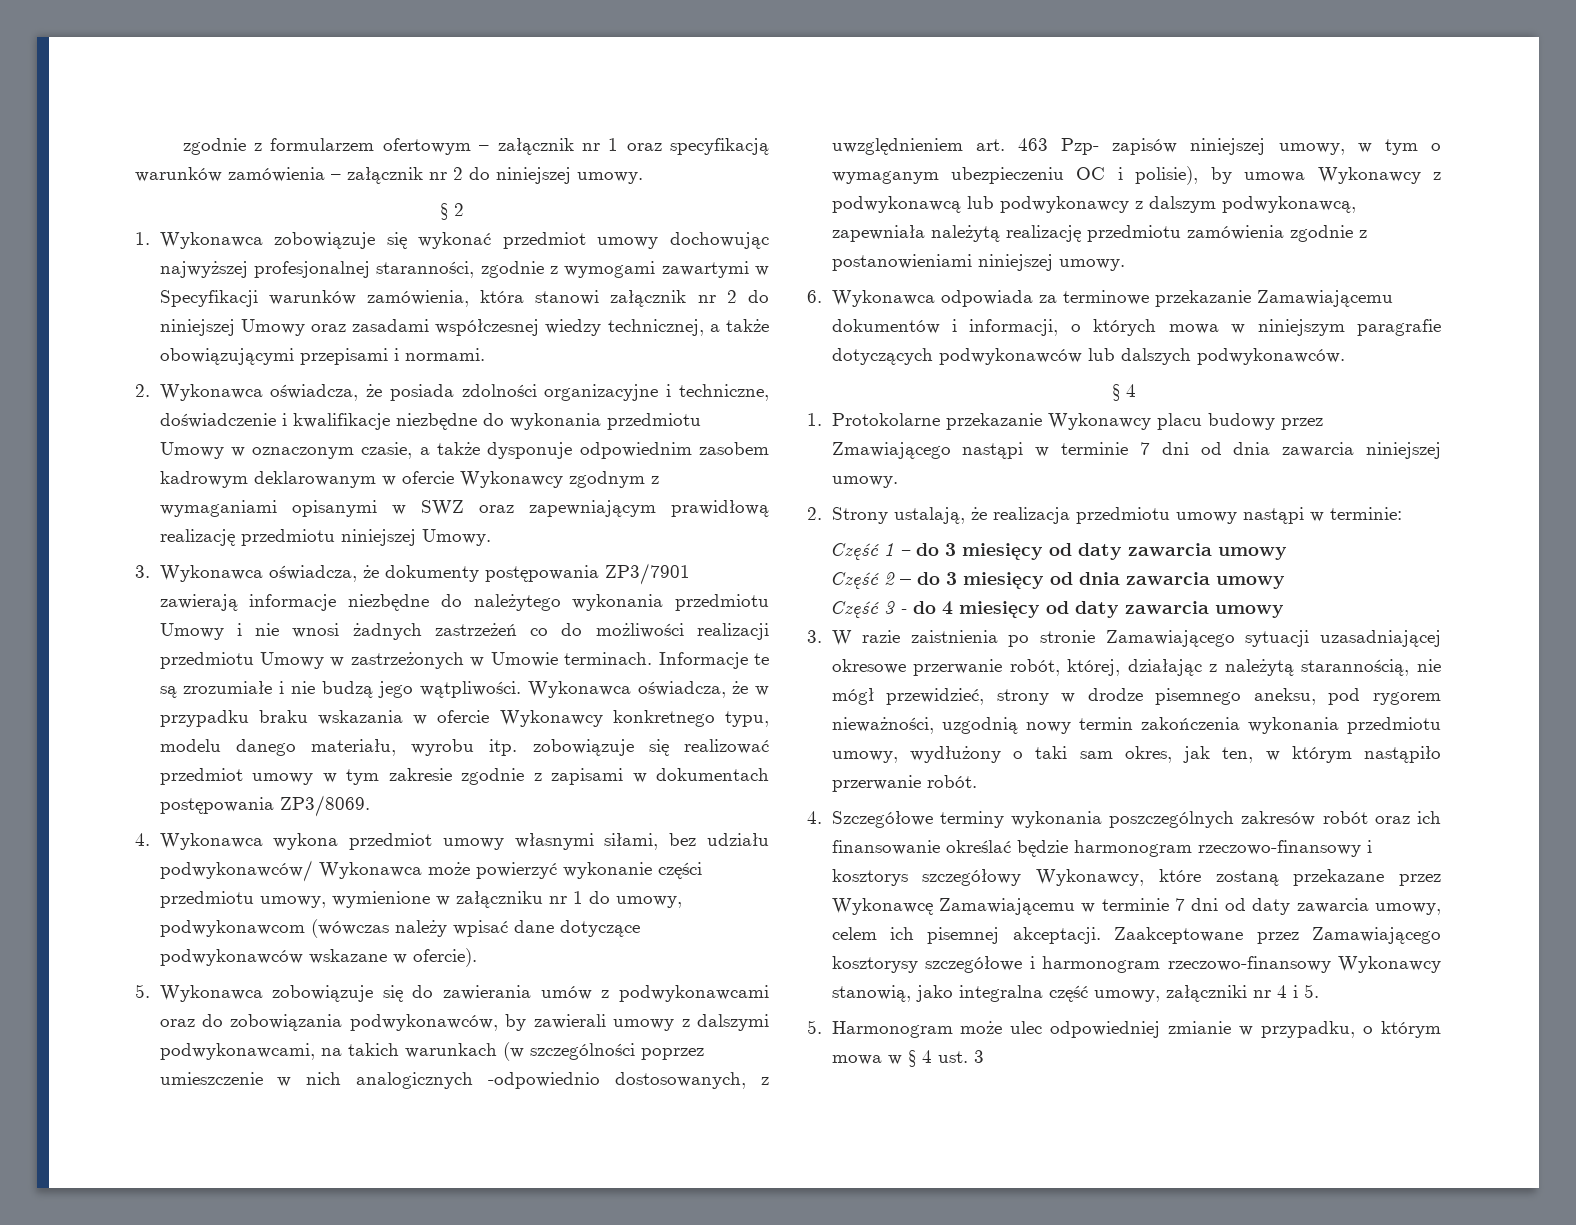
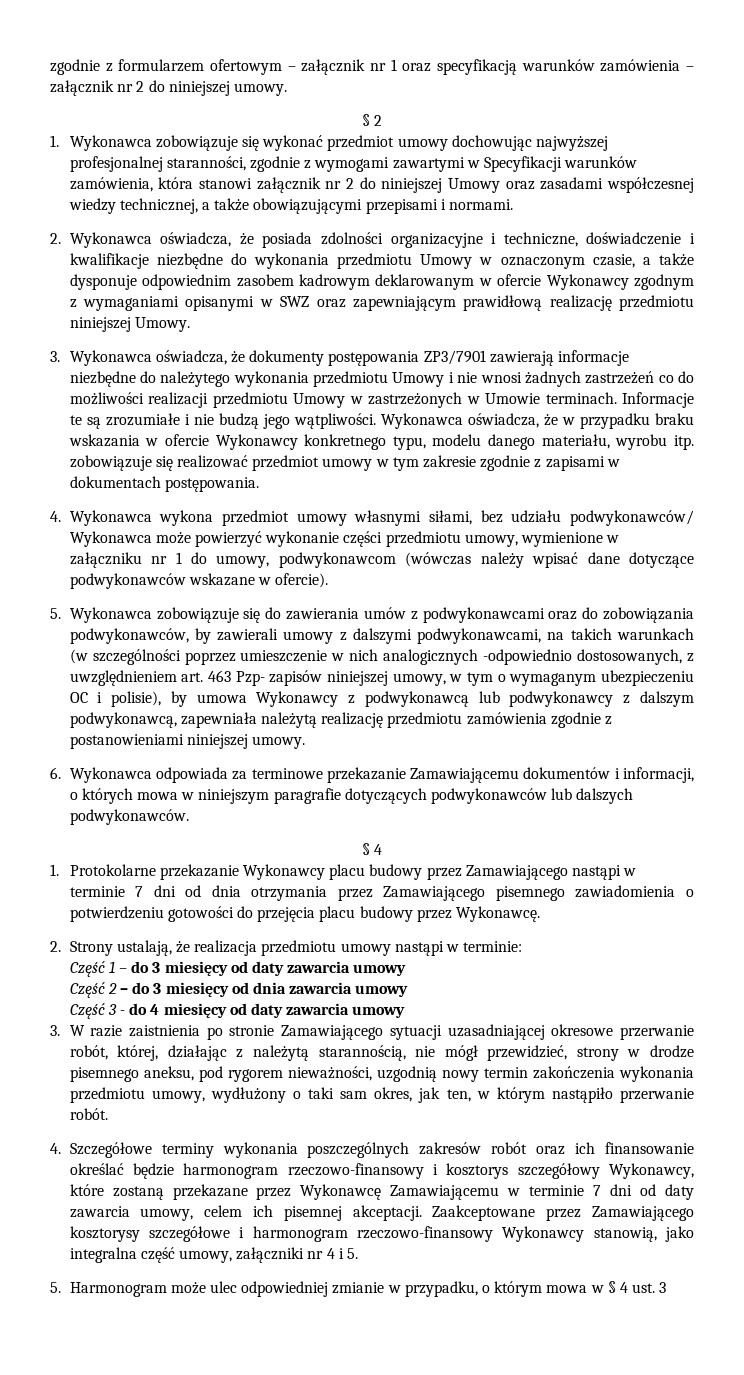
[159,795,370,817] postępowania ZP3/8069. -> [164,477,259,492] postępowania.
[831,442,951,459] Zmawiającego -> [465,865,568,880] Zamawiającego
[1282,442,1441,459] [831,476,898,488] zawarcia niniejszej umowy. -> [251,885,694,901] [69,906,540,922] otrzymania przez Zamawiającego pisemnego zawiadomienia o potwierdzeniu gotowości do przejęcia placu budowy przez Wykonawcę.

